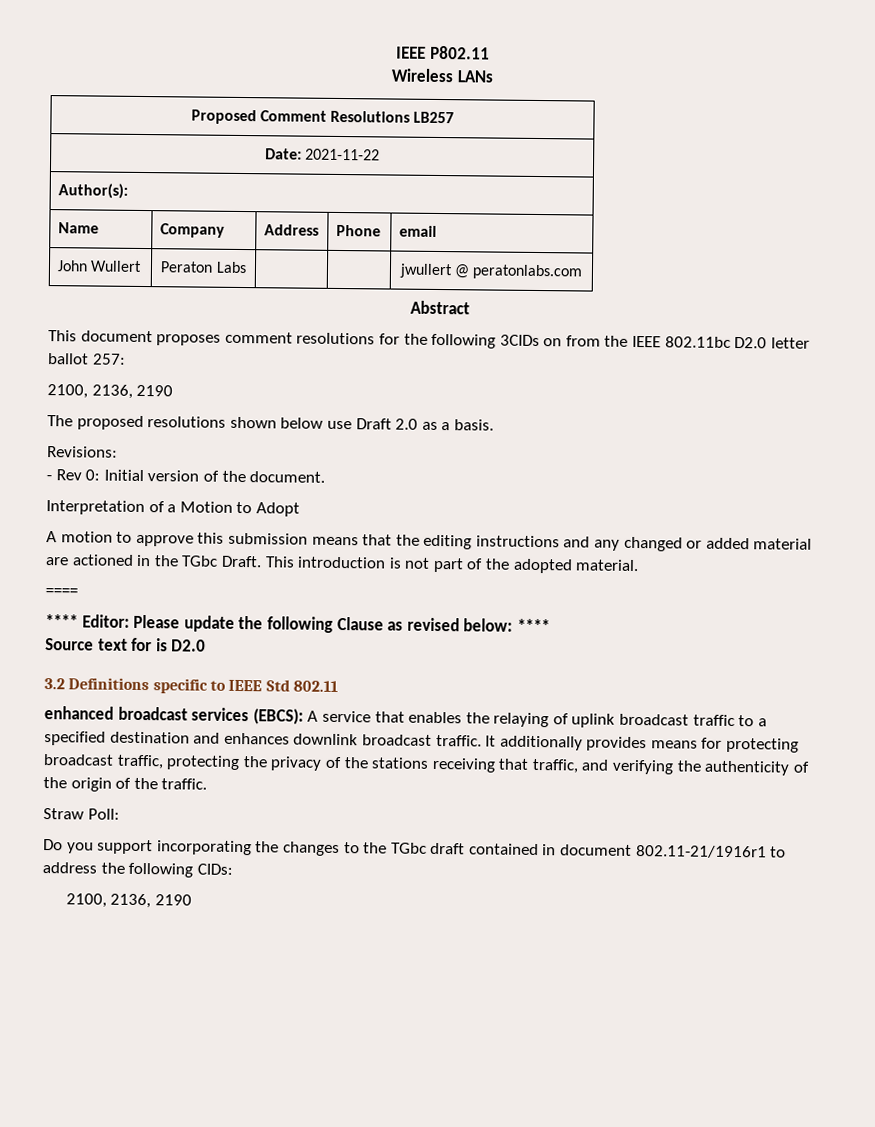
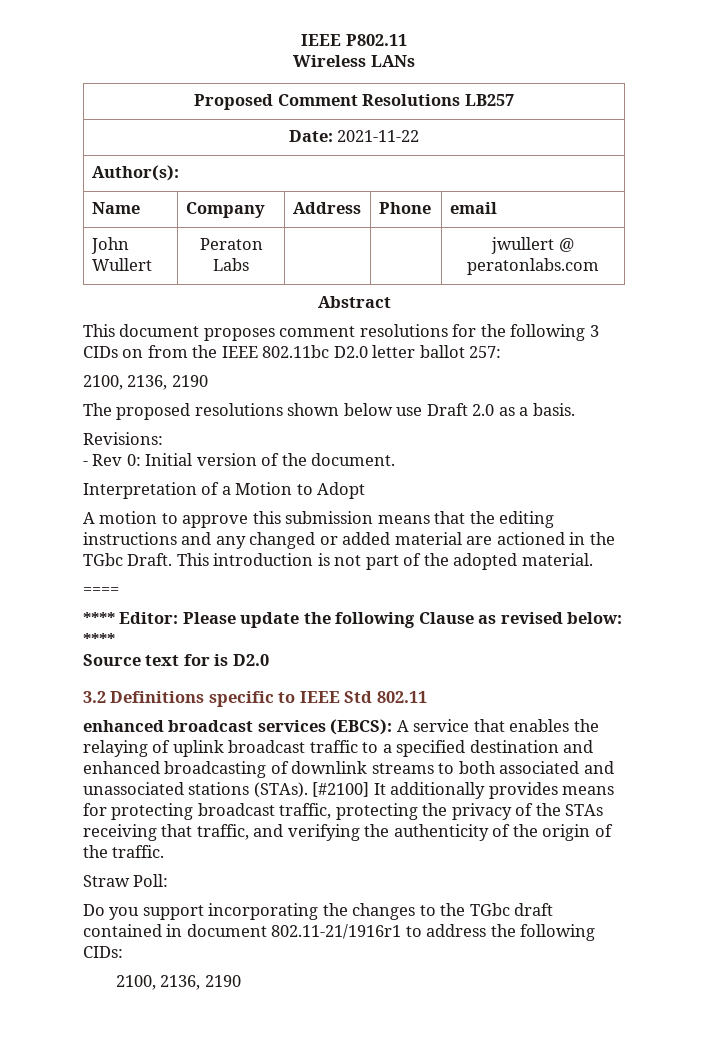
[499,334,540,347] 3CIDs -> [589,325,599,337] [83,346,118,358] 3 CIDs
[223,732,482,747] enhances downlink broadcast traffic. -> [83,761,614,778] [83,782,370,798] enhanced broadcasting of downlink streams to both associated and unassociated stations (STAs). [#2100]
[371,757,430,769] stations -> [565,804,604,816] STAs

